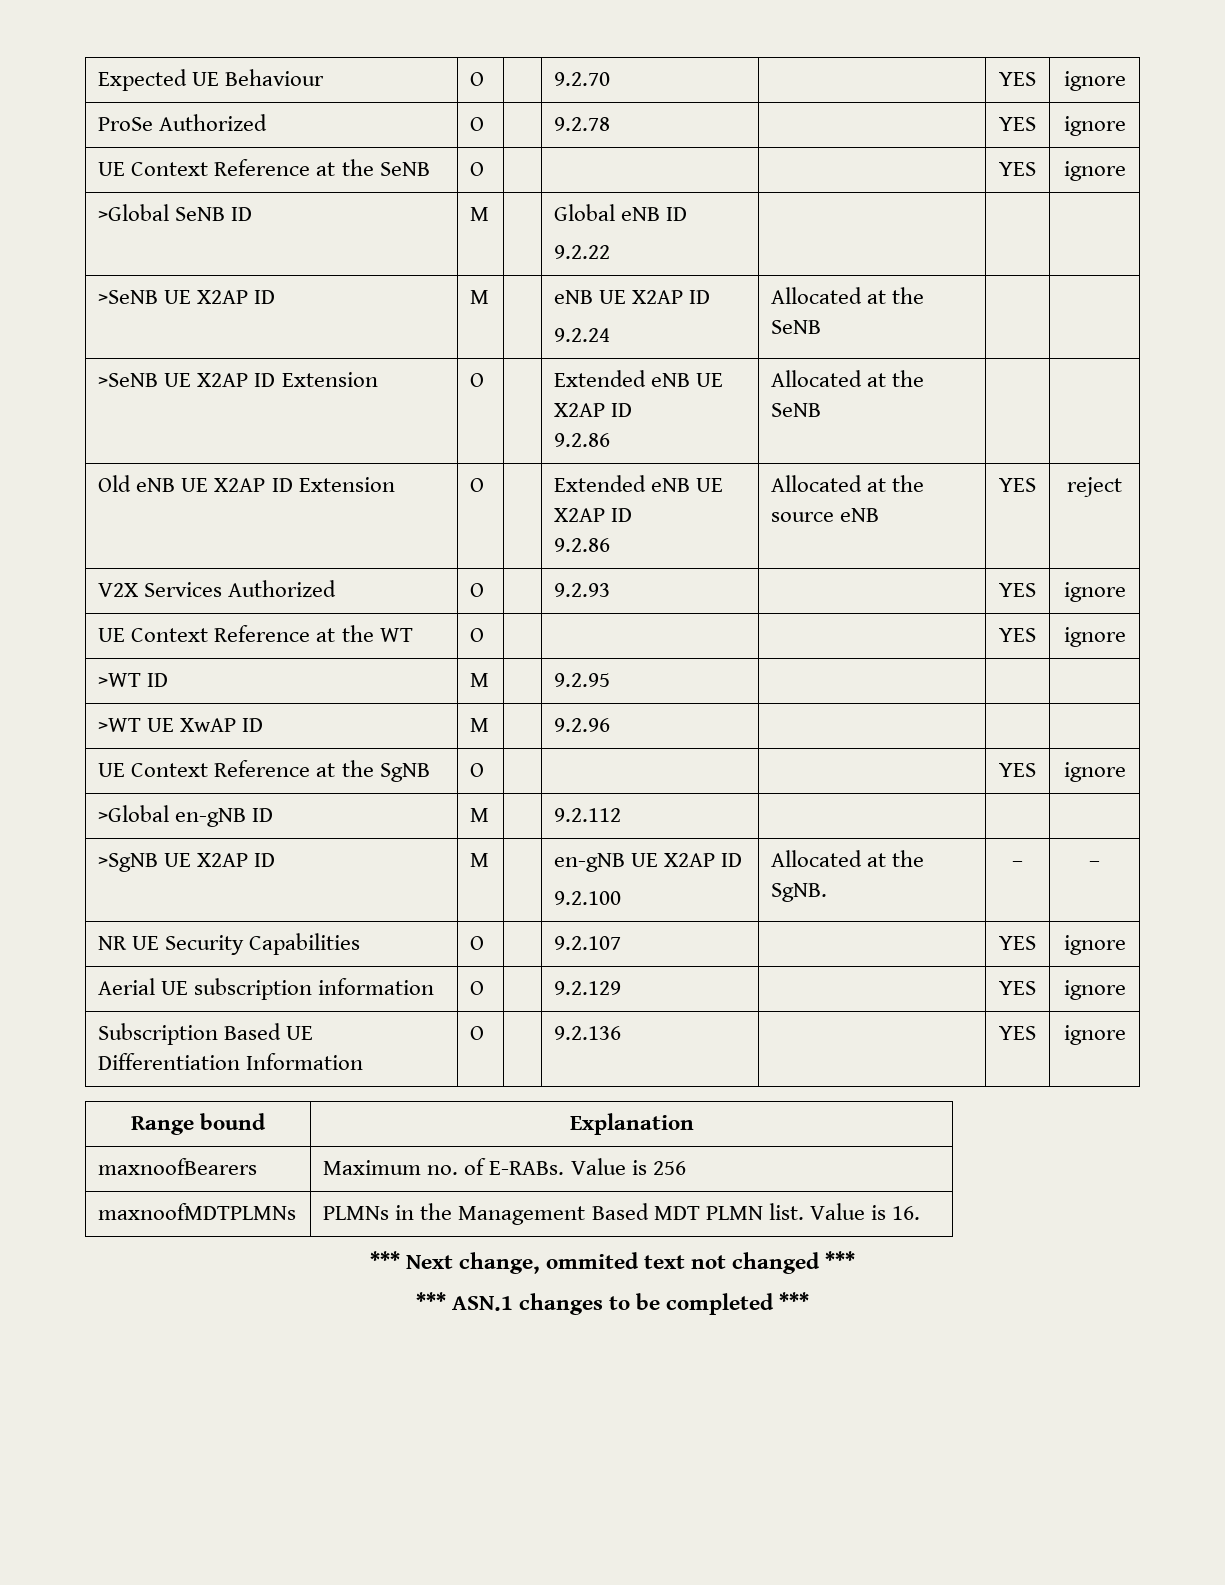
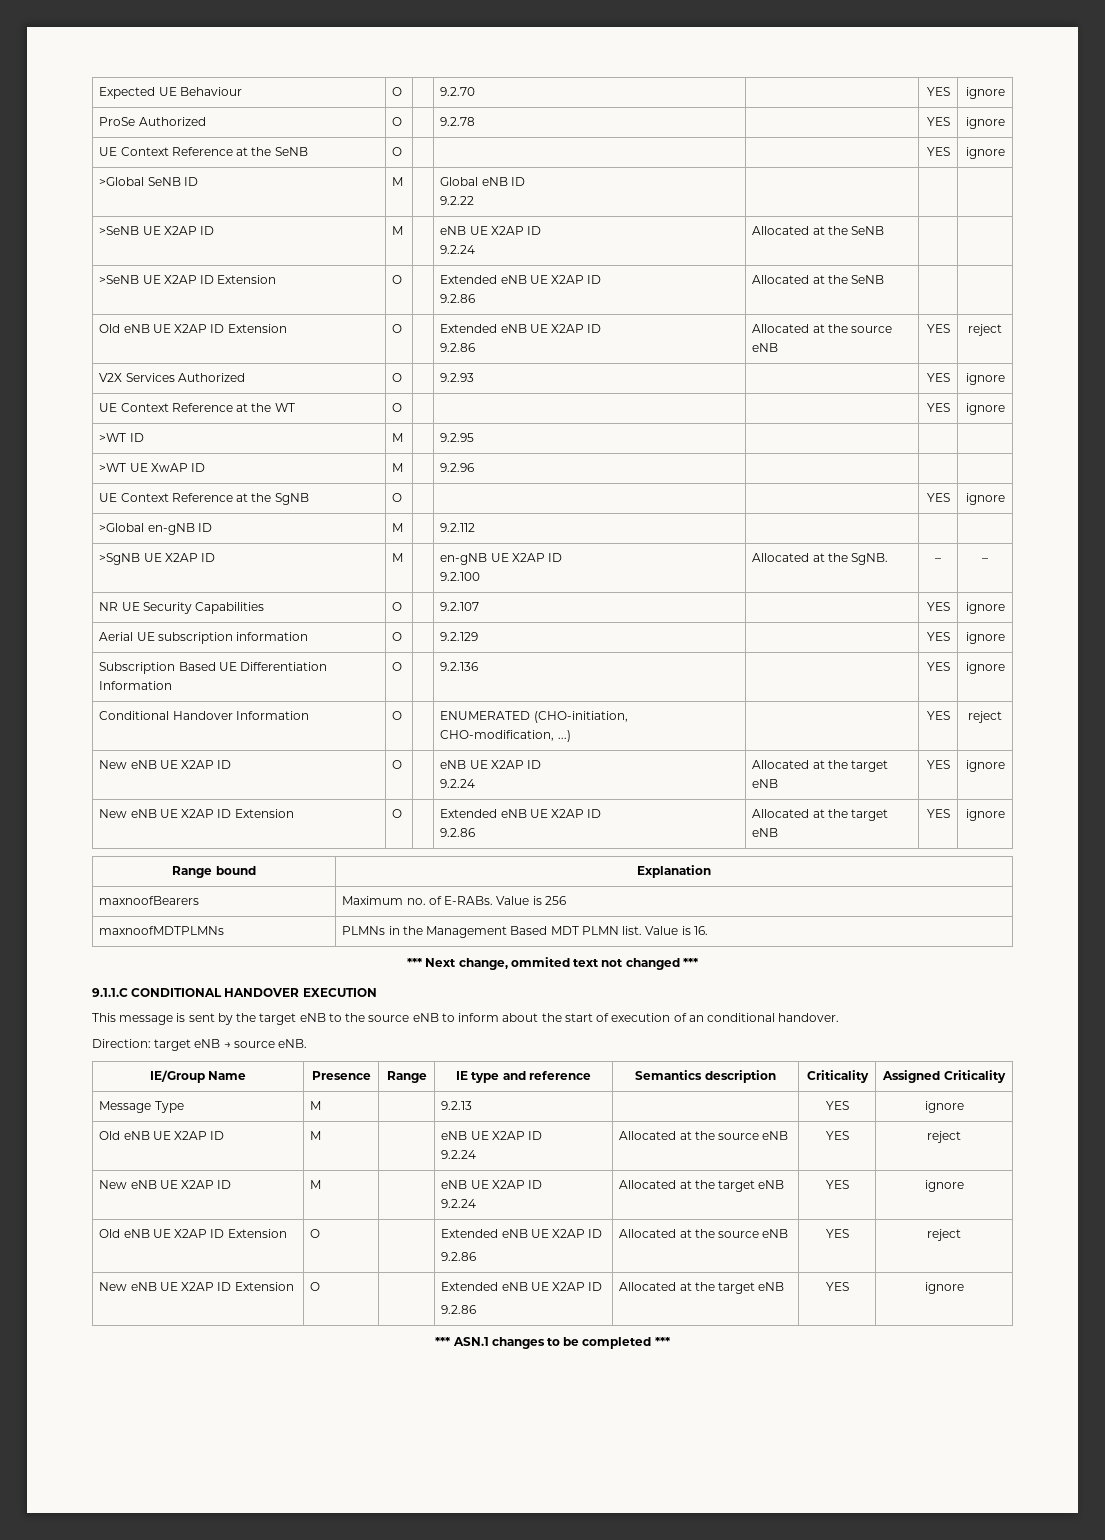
(1126, 1035) none -> [99,711,309,720] [392,711,403,720] [440,711,628,723] [440,730,571,742] [926,711,950,720] [968,711,1002,723] [99,760,232,769] [392,760,403,769] [440,760,542,769] [440,779,476,788] [752,760,889,772] [752,779,779,788] [926,760,950,769] [965,760,1005,772] [99,809,294,818] [392,809,403,818] [440,809,602,818] [440,828,476,837] [752,809,889,821] [752,828,779,837] [926,809,950,818] [965,809,1005,821] // Conditional Handover Information | O | | ENUMERATED (CHO-initiation, CHO-modification, ...) | | YES | reject // New eNB UE X2AP ID | O | | eNB UE X2AP ID // 9.2.24 | Allocated at the target eNB | YES | ignore // New eNB UE X2AP ID Extension | O | | Extended eNB UE X2AP ID // 9.2.86 | Allocated at the target eNB | YES | ignore
(856, 1260) none -> [92,988,377,997] [92,1013,840,1025] [92,1039,308,1051] [149,1070,247,1083] [311,1071,371,1080] [386,1071,427,1083] [456,1071,591,1083] [635,1070,776,1083] [806,1070,869,1083] [882,1070,1006,1083] [99,1101,184,1113] [310,1101,322,1110] [441,1101,473,1110] [825,1101,849,1110] [924,1101,964,1113] [99,1131,225,1140] [310,1131,322,1140] [441,1131,543,1140] [441,1150,477,1159] [619,1131,789,1140] [825,1131,849,1140] [927,1131,961,1143] [99,1180,232,1189] [310,1180,322,1189] [441,1180,543,1189] [441,1199,477,1208] [619,1180,785,1192] [825,1180,849,1189] [924,1180,964,1192] [99,1229,287,1238] [310,1229,321,1238] [441,1229,603,1238] [441,1252,477,1261] [619,1229,789,1238] [825,1229,849,1238] [927,1229,961,1241] [99,1282,294,1291] [310,1282,321,1291] [441,1282,603,1291] [441,1305,477,1314] [619,1282,785,1294] [825,1282,849,1291] [924,1282,964,1294] // 9.1.1.C CONDITIONAL HANDOVER EXECUTION // This message is sent by the target eNB to the source eNB to inform about the start of execution of an conditional handover. // Direction: target eNB → source eNB. // IE/Group Name | Presence | Range | IE type and reference | Semantics description | Criticality | Assigned Criticality // Message Type | M | | 9.2.13 | | YES | ignore // Old eNB UE X2AP ID | M | | eNB UE X2AP ID // 9.2.24 | Allocated at the source eNB | YES | reject // New eNB UE X2AP ID | M | | eNB UE X2AP ID // 9.2.24 | Allocated at the target eNB | YES | ignore // Old eNB UE X2AP ID Extension | O | | Extended eNB UE X2AP ID // 9.2.86 | Allocated at the source eNB | YES | reject // New eNB UE X2AP ID Extension | O | | Extended eNB UE X2AP ID // 9.2.86 | Allocated at the target eNB | YES | ignore

